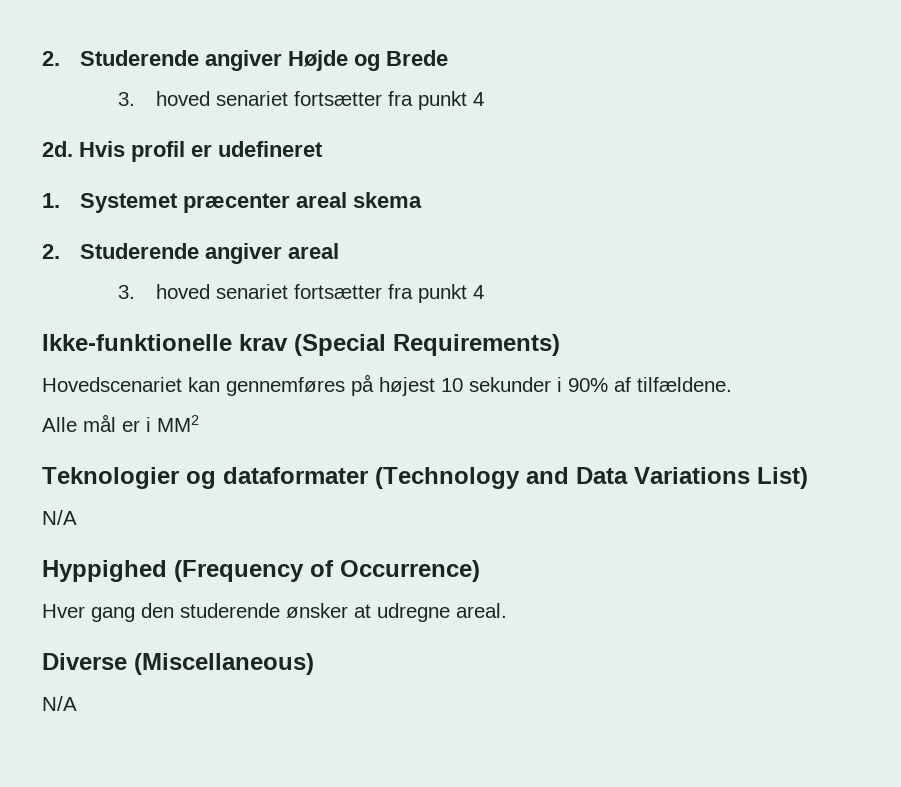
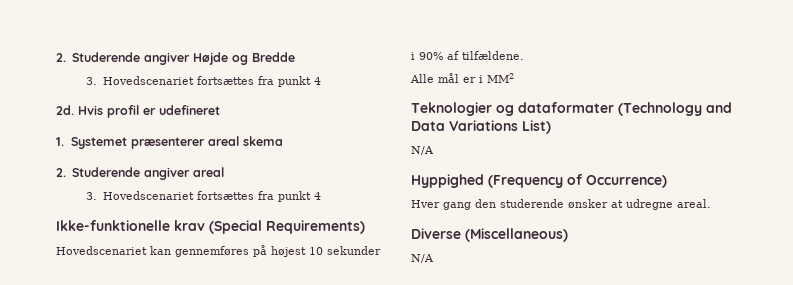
[386,50,449,66] [118,91,383,106] Brede // 3. hoved senariet fortsætter -> [251,52,295,62] [86,76,254,85] Bredde // 3. Hovedscenariet fortsættes
[183,193,291,213] præcenter -> [131,137,206,149] præsenterer
[156,284,383,299] hoved senariet fortsætter -> [102,191,254,200] Hovedscenariet fortsættes

